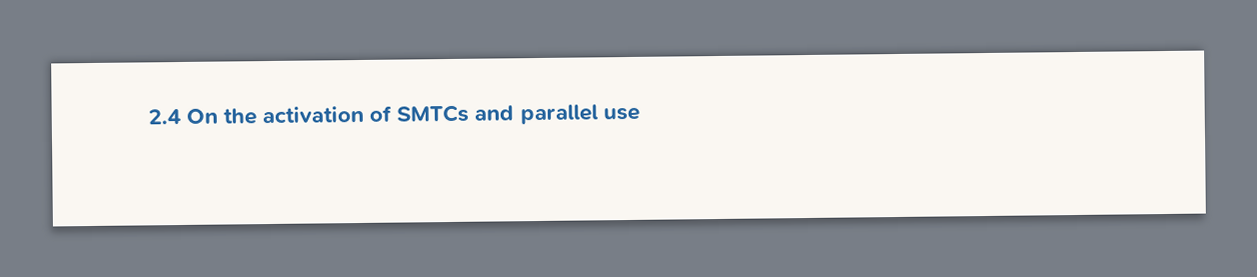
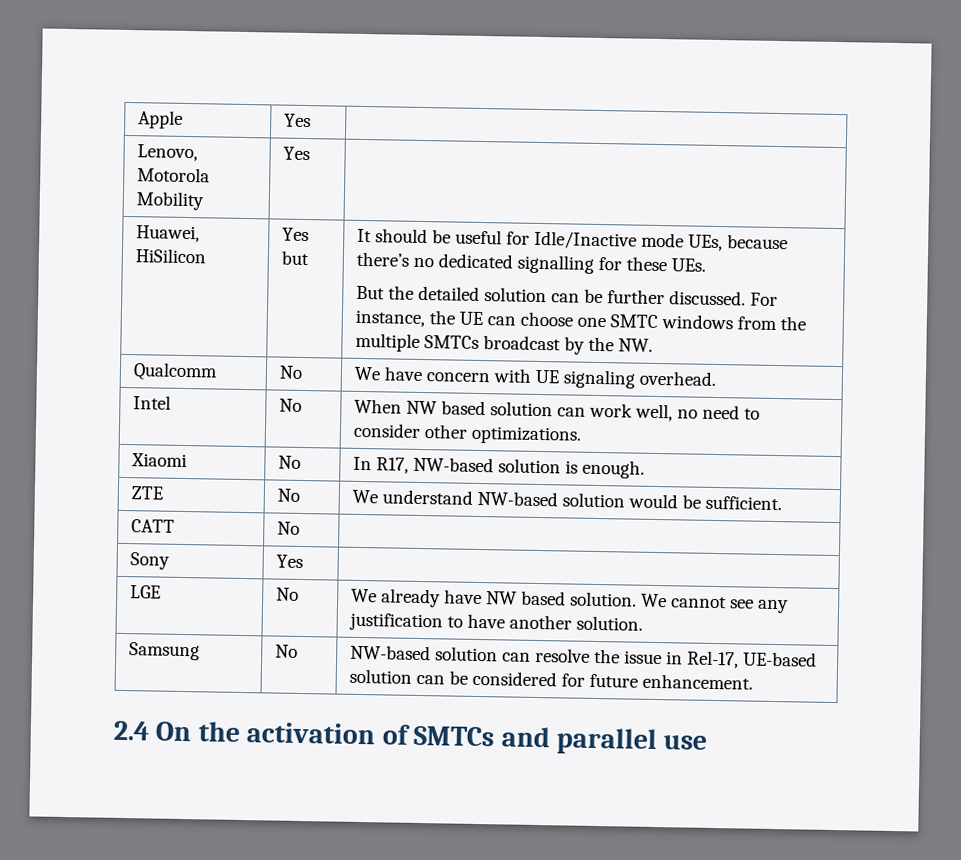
(148, 117) none -> [137,110,183,129] [283,113,311,128] [136,144,198,162] [136,167,210,183] [135,191,204,211] [282,146,310,161] [135,225,200,243] [134,248,207,264] [281,227,309,242] [280,250,310,266] [356,228,788,252] [355,251,706,274] [355,285,778,307] [354,309,806,331] [354,332,653,355] [132,362,218,382] [278,365,303,379] [353,366,717,389] [132,395,171,410] [278,398,302,412] [353,398,760,422] [352,422,582,445] [130,453,187,468] [277,455,301,469] [352,456,645,479] [130,486,163,500] [276,488,300,502] [351,489,782,511] [130,519,175,533] [276,521,300,535] [129,552,170,570] [275,554,303,569] [129,585,161,599] [275,587,299,601] [350,588,789,614] [348,612,643,632] [128,642,200,661] [274,644,298,658] [349,644,817,669] [348,668,753,690] Apple | Yes | // Lenovo, Motorola Mobility | Yes | // Huawei, HiSilicon | Yes but | It should be useful for Idle/Inactive mode UEs, because there’s no dedicated signalling for these UEs. // But the detailed solution can be further discussed. For instance, the UE can choose one SMTC windows from the multiple SMTCs broadcast by the NW. // Qualcomm | No | We have concern with UE signaling overhead. // Intel | No | When NW based solution can work well, no need to consider other optimizations. // Xiaomi | No | In R17, NW-based solution is enough. // ZTE | No | We understand NW-based solution would be sufficient. // CATT | No | // Sony | Yes | // LGE | No | We already have NW based solution. We cannot see any justification to have another solution. // Samsung | No | NW-based solution can resolve the issue in Rel-17, UE-based solution can be considered for future enhancement. //

